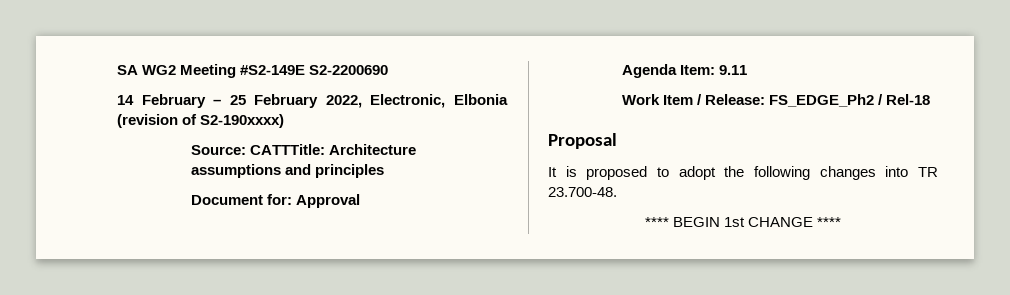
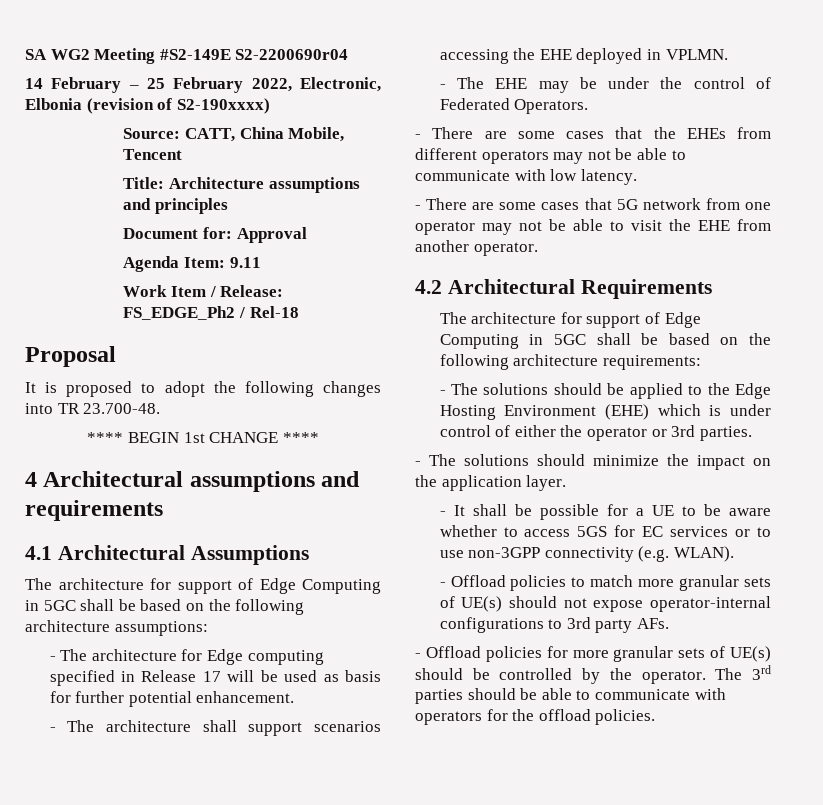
[309,65,389,75] S2-2200690 -> [235,49,349,60] S2-2200690r04
[250,144,326,155] CATTTitle: -> [185,127,345,142] [123,149,183,160] [123,177,165,189] CATT, China Mobile, Tencent // Title:
(842, 222) none -> [25,471,361,492] [25,500,163,521] [25,545,309,565] [25,578,381,594] [25,599,305,615] [25,620,208,636] [49,649,324,665] [49,670,381,686] [49,691,295,707] [49,720,382,736] [439,48,728,64] [439,77,771,93] [439,98,589,114] [415,127,771,139] [415,148,686,164] [415,169,637,185] [415,198,771,210] [415,219,771,235] [415,240,538,256] [415,279,712,299] [439,312,701,328] [439,333,771,349] [439,354,701,370] [439,383,771,399] [439,404,771,420] [439,425,752,441] [415,454,771,470] [415,475,567,491] [439,504,771,520] [439,525,771,537] [439,546,734,562] [439,575,771,591] [439,596,771,612] [439,617,669,633] [415,646,771,662] [415,665,771,684] [415,688,726,704] [415,709,656,725] // 4 Architectural assumptions and requirements // 4.1 Architectural Assumptions // The architecture for support of Edge Computing in 5GC shall be based on the following architecture assumptions: // - The architecture for Edge computing specified in Release 17 will be used as basis for further potential enhancement. // - The architecture shall support scenarios accessing the EHE deployed in VPLMN. // - The EHE may be under the control of Federated Operators. // - There are some cases that the EHEs from different operators may not be able to communicate with low latency. // - There are some cases that 5G network from one operator may not be able to visit the EHE from another operator. // 4.2 Architectural Requirements // The architecture for support of Edge Computing in 5GC shall be based on the following architecture requirements: // - The solutions should be applied to the Edge Hosting Environment (EHE) which is under control of either the operator or 3rd parties. // - The solutions should minimize the impact on the application layer. // - It shall be possible for a UE to be aware whether to access 5GS for EC services or to use non-3GPP connectivity (e.g. WLAN). // - Offload policies to match more granular sets of UE(s) should not expose operator-internal configurations to 3rd party AFs. // - Offload policies for more granular sets of UE(s) should be controlled by the operator. The 3rd parties should be able to communicate with operators for the offload policies.

